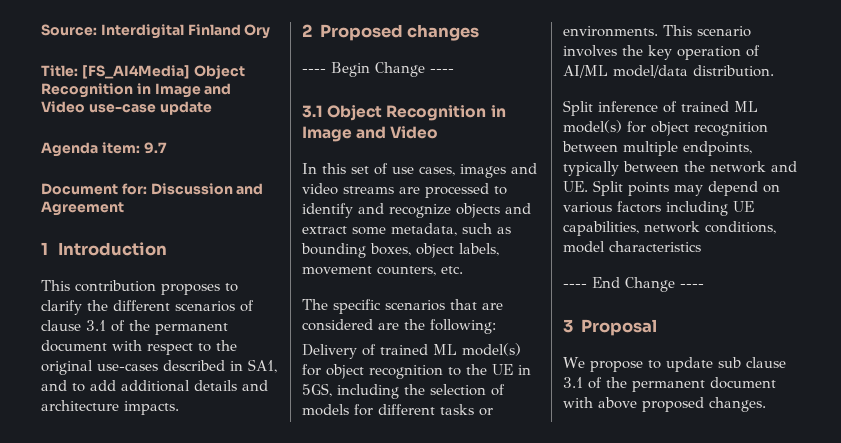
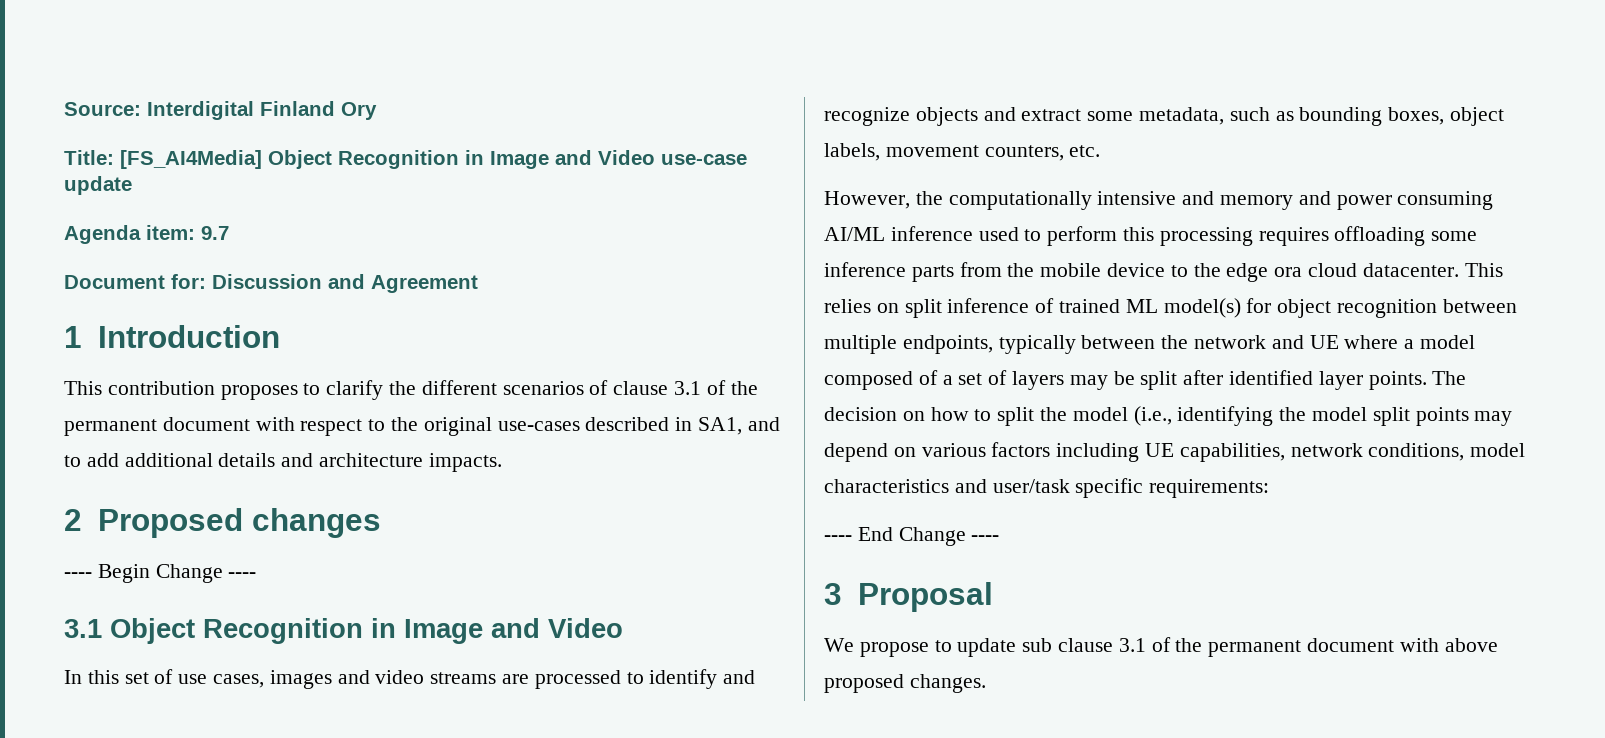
[302,299,503,314] [302,319,496,334] [302,343,521,359] [302,364,531,379] [302,383,505,399] [302,404,493,416] [563,25,751,37] [563,45,760,60] [563,65,774,78] [563,100,593,116] The specific scenarios that are considered are the following: // Delivery of trained ML model(s) for object recognition to the UE in 5GS, including the selection of models for different tasks or environments. This scenario involves the key operation of AI/ML model/data distribution. // Split -> [824,191,1494,210] [824,226,1478,246] [824,262,1503,282] [824,299,942,318] However, the computationally intensive and memory and power consuming AI/ML inference used to perform this processing requires offloading some inference parts from the mobile device to the edge ora cloud datacenter. This relies on split
[563,180,623,196] UE. Split -> [1309,335,1476,349] [824,370,1467,390] [824,406,1410,426] UE where a model composed of a set of layers may be split after identified layer points. The decision on how to split the model (i.e., identifying the model split
(701, 246) none -> [954,478,1270,498] and user/task specific requirements:

